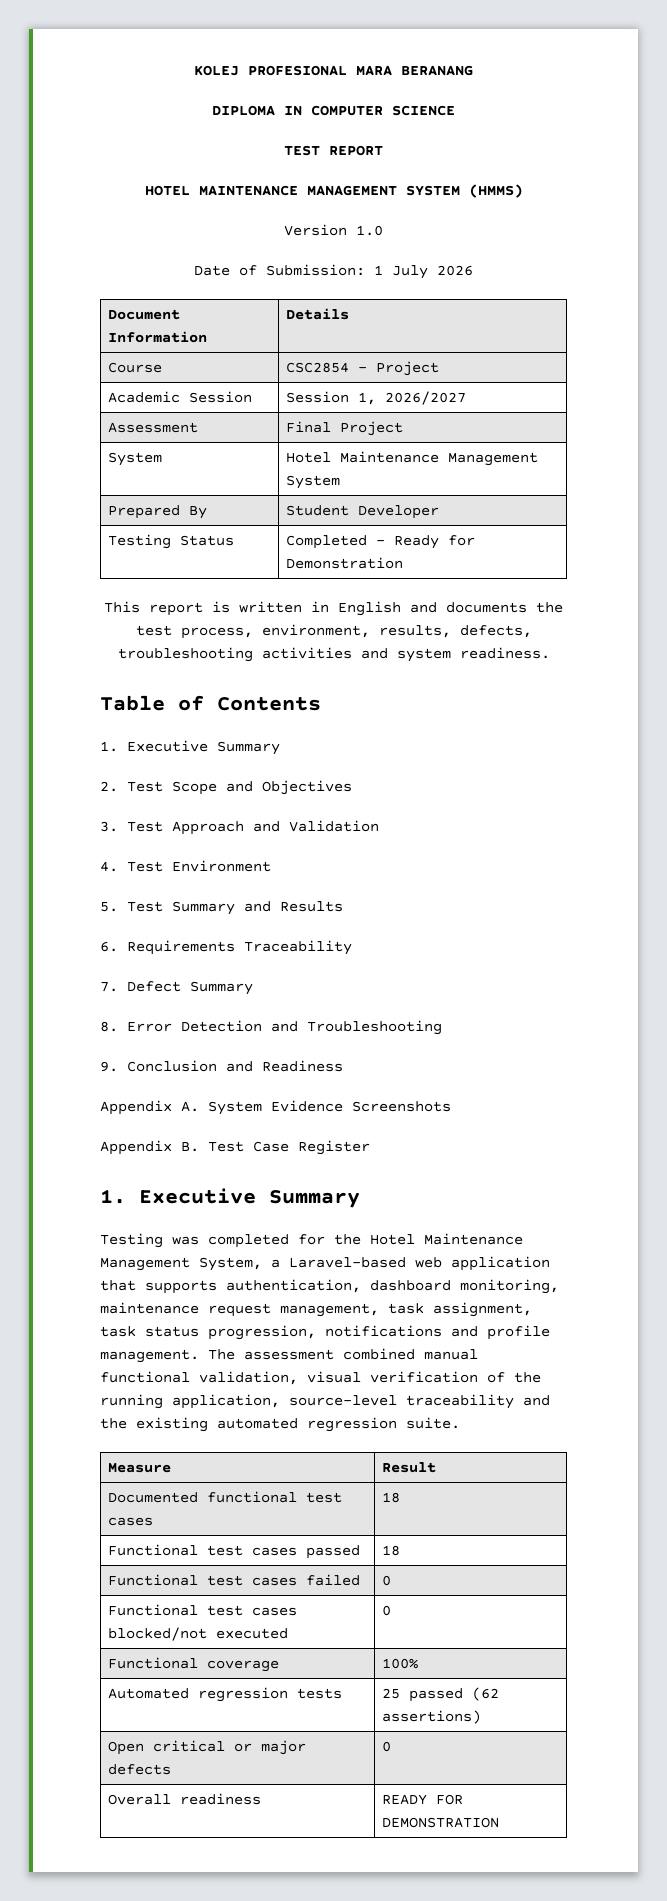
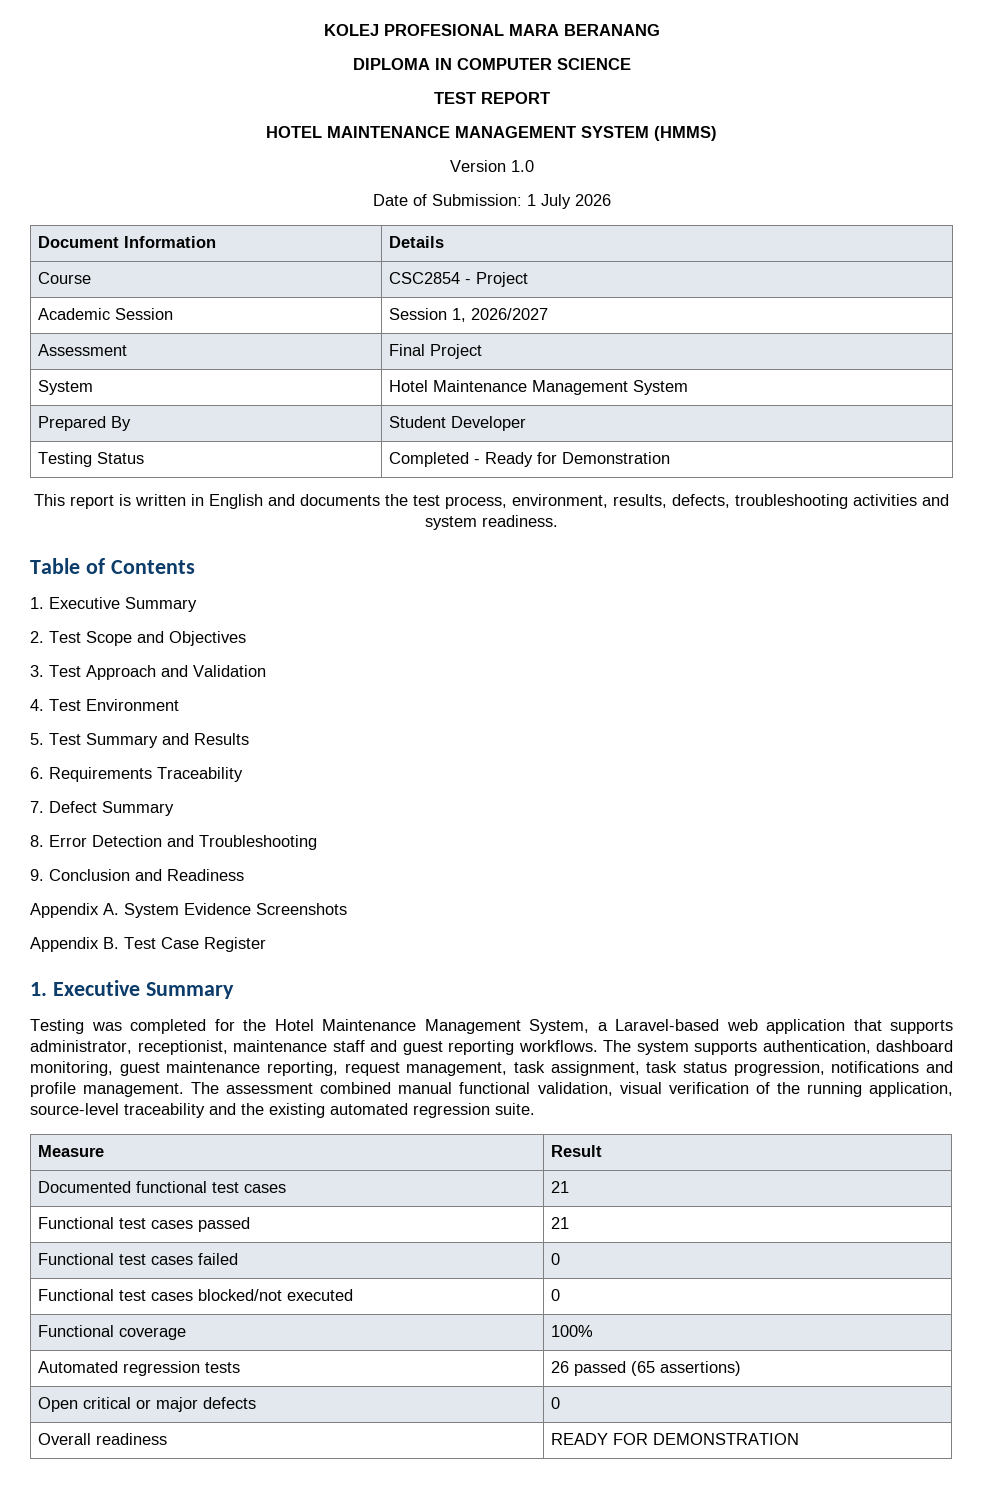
[226,1279,559,1294] [100,1302,199,1314] authentication, dashboard monitoring, maintenance -> [30,1040,953,1055] [30,1061,338,1076] administrator, receptionist, maintenance staff and guest reporting workflows. The system supports authentication, dashboard monitoring, guest maintenance reporting,
[381,1492,400,1503] 18 -> [551,1181,570,1193] 21
[381,1545,400,1556] 18 -> [551,1217,570,1229] 21
[381,1687,499,1702] 25 passed (62 -> [551,1361,656,1376] 26 passed (65

